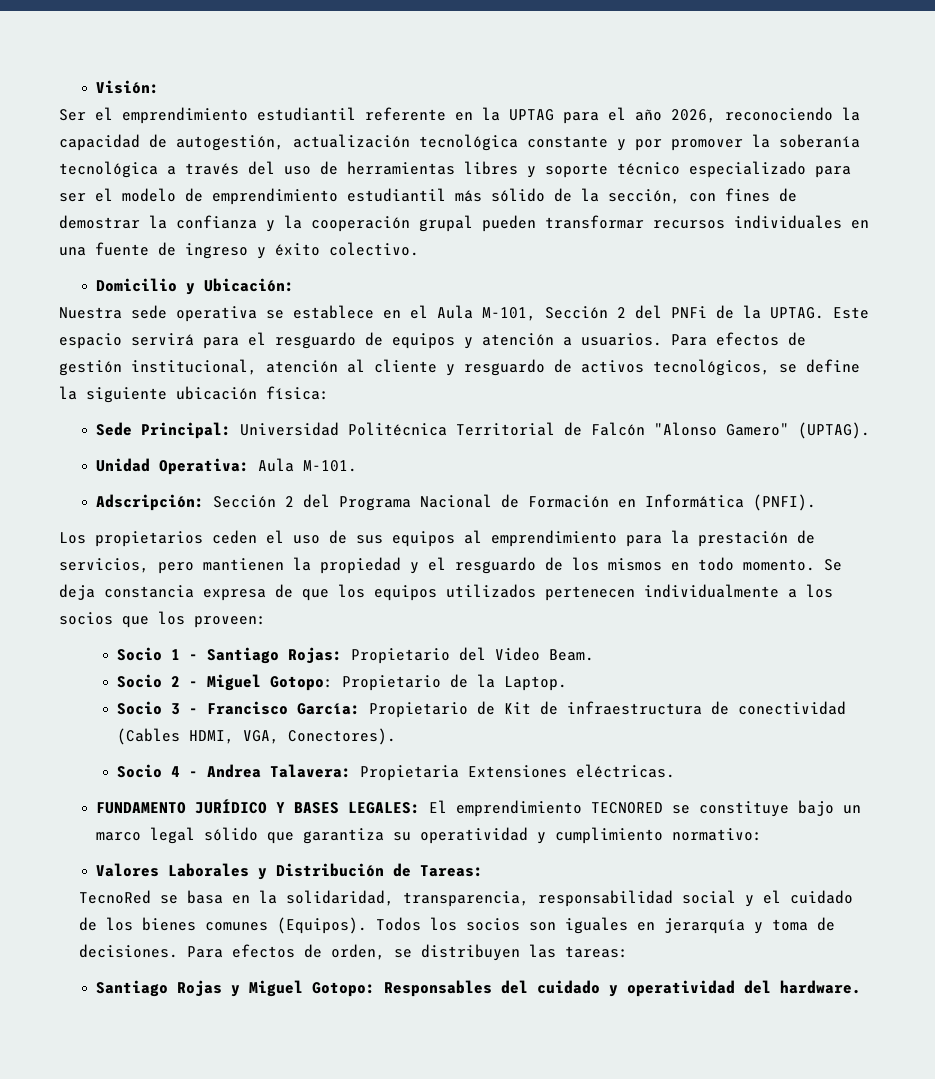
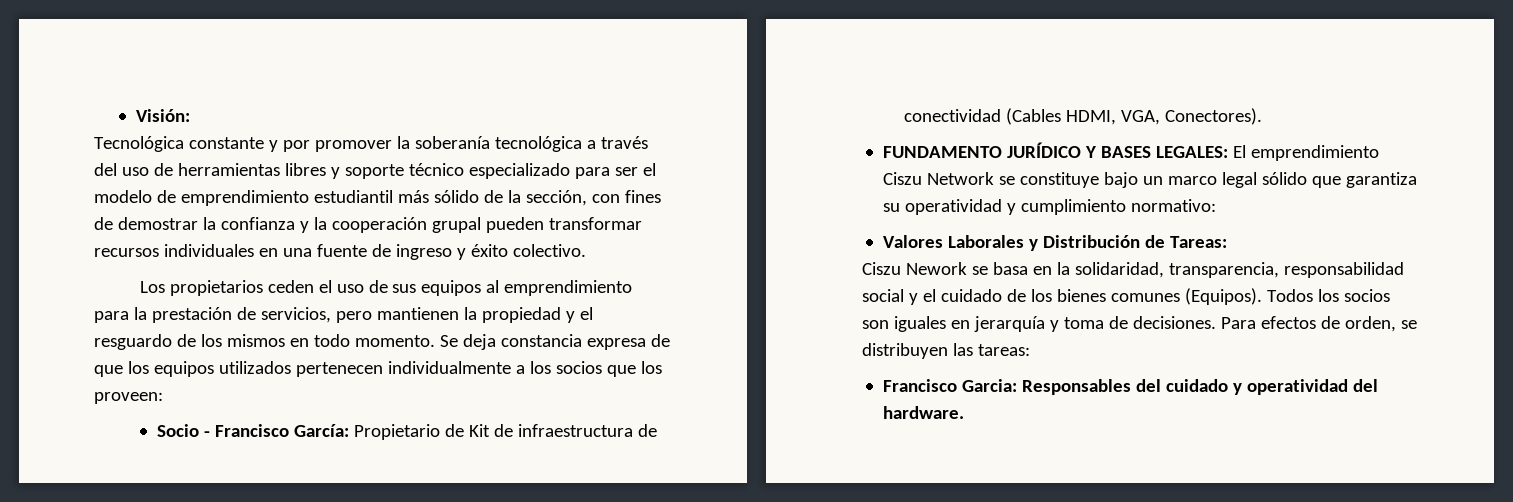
[59,107,860,124] [59,134,518,151] Ser el emprendimiento estudiantil referente en la UPTAG para el año 2026, reconociendo la capacidad de autogestión, actualización tecnológica -> [94,136,184,152] Tecnológica
[96,278,295,295] [59,305,869,322] [59,332,806,349] [59,359,860,376] [59,386,329,403] [96,422,871,439] [96,458,358,475] [96,494,817,511] // Domicilio y Ubicación: // Nuestra sede operativa se establece en el Aula M-101, Sección 2 del PNFi de la UPTAG. Este espacio servirá para el resguardo de equipos y atención a usuarios. Para efectos de gestión institucional, atención al cliente y resguardo de activos tecnológicos, se define la siguiente ubicación física: // Sede Principal: Universidad Politécnica Territorial de Falcón "Alonso Gamero" (UPTAG). // Unidad Operativa: Aula M-101. // Adscripción: Sección 2 del Programa Nacional de Formación en Informática (PNFI). -> (586, 250) none
[170,647,594,664] [116,674,567,691] [116,701,180,715] 1 - Santiago Rojas: Propietario del Video Beam. // Socio 2 - Miguel Gotopo: Propietario de la Laptop. // Socio 3 -> (199, 430) none
[116,764,675,781] // Socio 4 - Andrea Talavera: Propietaria Extensiones eléctricas. -> (1262, 116) none
[591,802,664,814] TECNORED -> [882,172,994,185] Ciszu Network
[79,890,152,904] TecnoRed -> [862,262,968,275] Ciszu Nework
[96,980,376,997] Santiago Rojas y Miguel Gotopo: -> [882,379,1017,392] Francisco Garcia:

